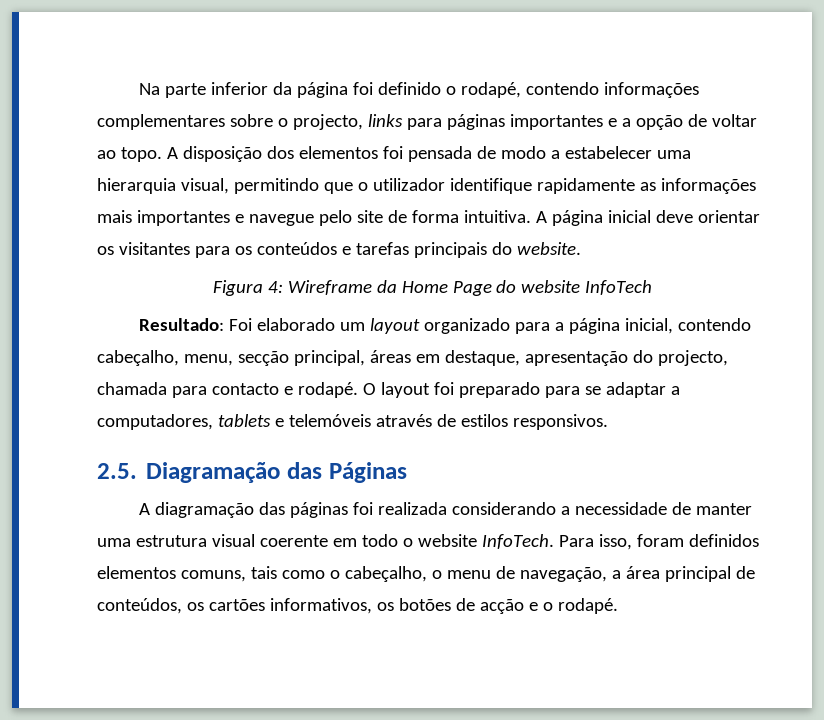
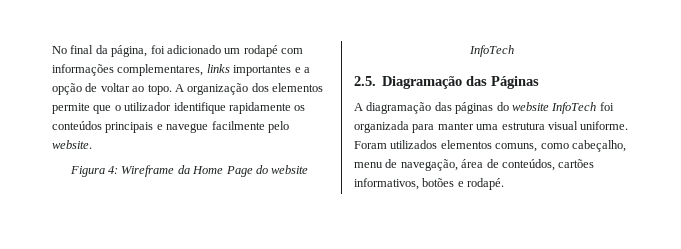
[139,82,700,98] [97,114,505,130] Na parte inferior da página foi definido o rodapé, contendo informações complementares sobre o projecto, links para páginas -> [52,45,303,57] [52,64,230,76] No final da página, foi adicionado um rodapé com informações complementares, links
[182,146,262,162] disposição -> [187,83,249,95] organização
[382,146,691,162] [97,178,319,194] foi pensada de modo a estabelecer uma hierarquia visual, permitindo -> [52,103,90,114] permite
[639,178,756,194] [97,210,760,226] [97,242,512,258] as informações mais importantes e navegue pelo site de forma intuitiva. A página inicial deve orientar os visitantes para os conteúdos e tarefas principais do -> [294,105,306,111] [52,121,289,133] os conteúdos principais e navegue facilmente pelo
[139,318,752,334] [97,350,728,366] [97,382,680,398] [97,414,608,430] // Resultado: Foi elaborado um layout organizado para a página inicial, contendo cabeçalho, menu, secção principal, áreas em destaque, apresentação do projecto, chamada para contacto e rodapé. O layout foi preparado para se adaptar a computadores, tablets e telemóveis através de estilos responsivos. -> (514, 51) none
[353,502,753,515] [97,534,759,550] [97,566,731,582] foi realizada considerando a necessidade de manter uma estrutura visual coerente em todo o website InfoTech. Para isso, foram definidos elementos comuns, tais como o cabeçalho, o menu de navegação, a área principal -> [496,102,614,114] [354,121,629,133] [354,140,626,152] [354,159,484,171] do website InfoTech foi organizada para manter uma estrutura visual uniforme. Foram utilizados elementos comuns, como cabeçalho, menu de navegação, área
[186,602,204,611] os -> (555, 165) none
[376,598,553,614] os botões de acção e o -> [422,178,464,187] botões e

